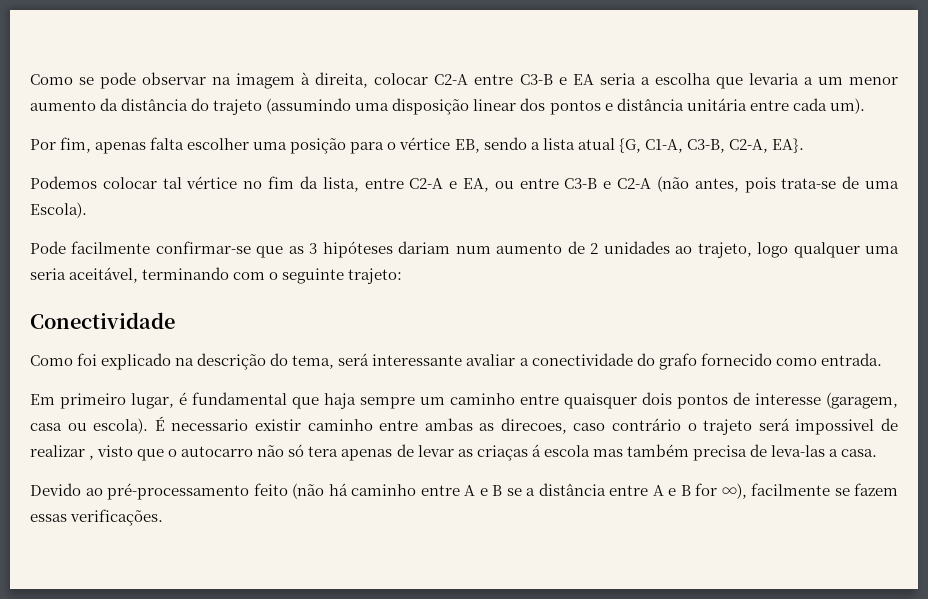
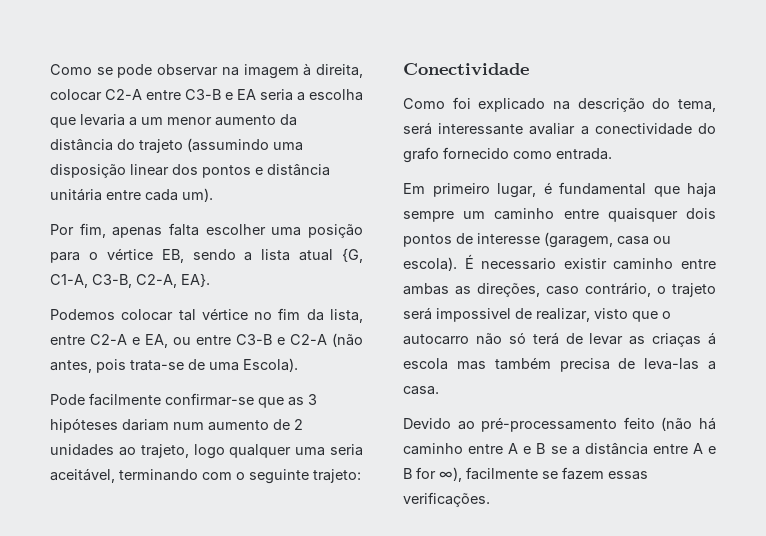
[500,418,682,434] direcoes, caso contrário -> [477,282,651,297] direções, caso contrário,
[30,445,95,460] realizar , -> [536,308,590,322] realizar,
[308,446,393,461] tera apenas -> [532,332,559,345] terá

